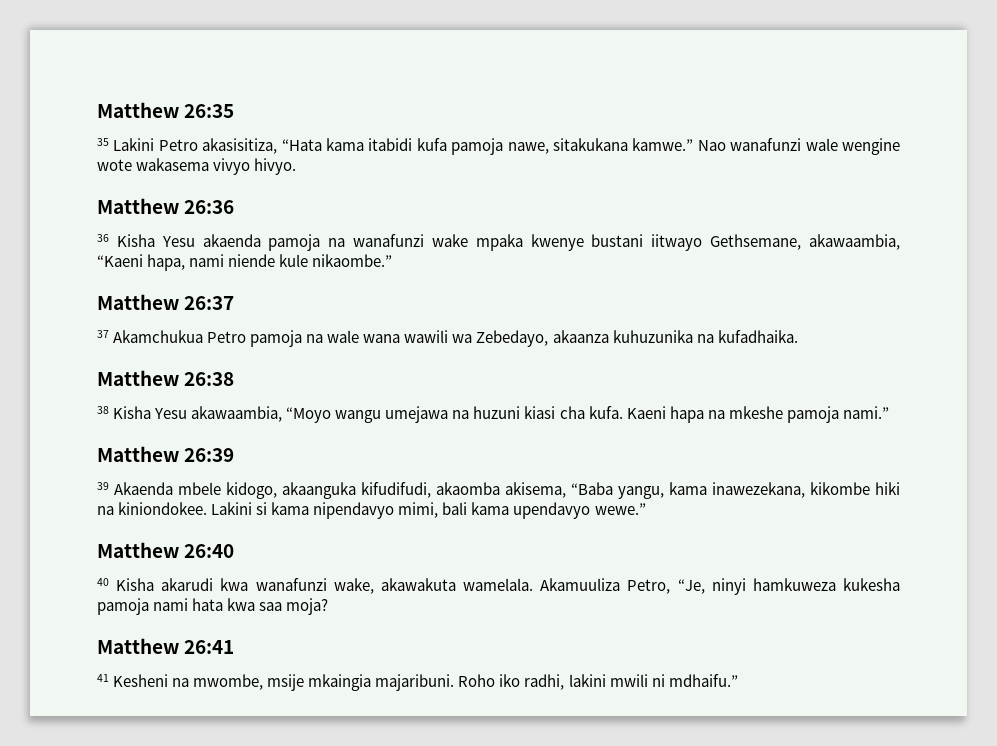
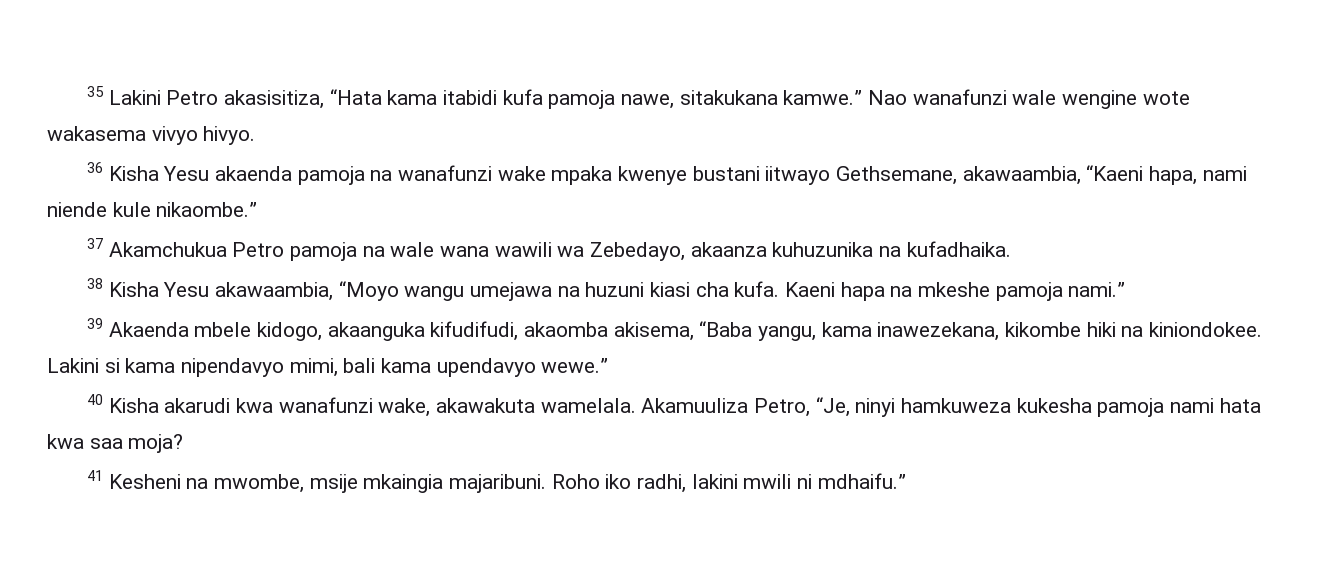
[97,102,235,118] Matthew 26:35 // -> (86, 91) none
[97,198,235,214] // Matthew 26:36 -> (256, 135) none
[97,294,235,310] // Matthew 26:37 -> (258, 209) none
[97,370,235,386] // Matthew 26:38 -> (1011, 249) none
[97,446,235,462] // Matthew 26:39 -> (1126, 289) none
[97,542,235,558] // Matthew 26:40 -> (609, 365) none
[97,638,235,654] // Matthew 26:41 -> (184, 443) none

